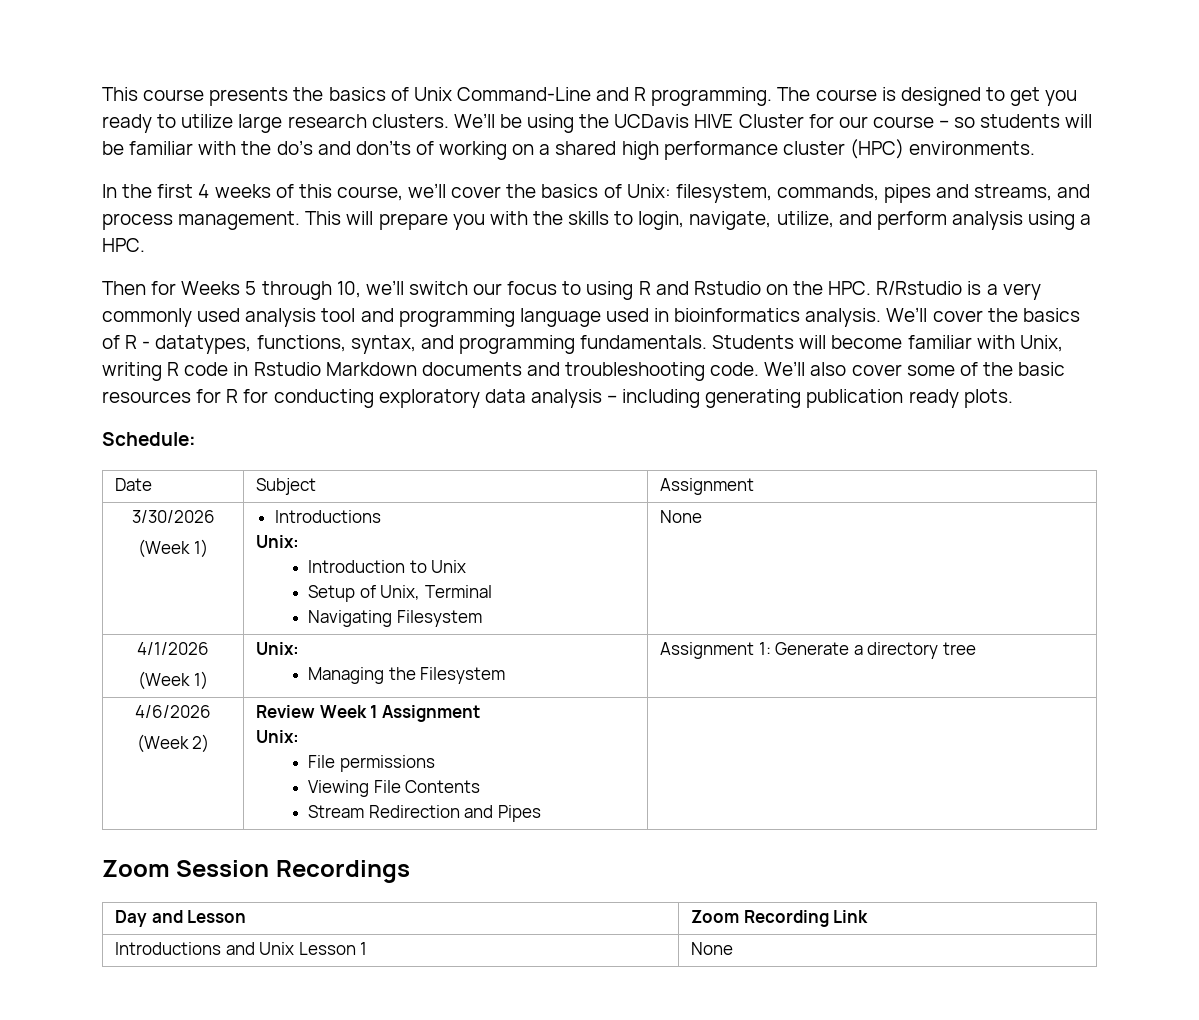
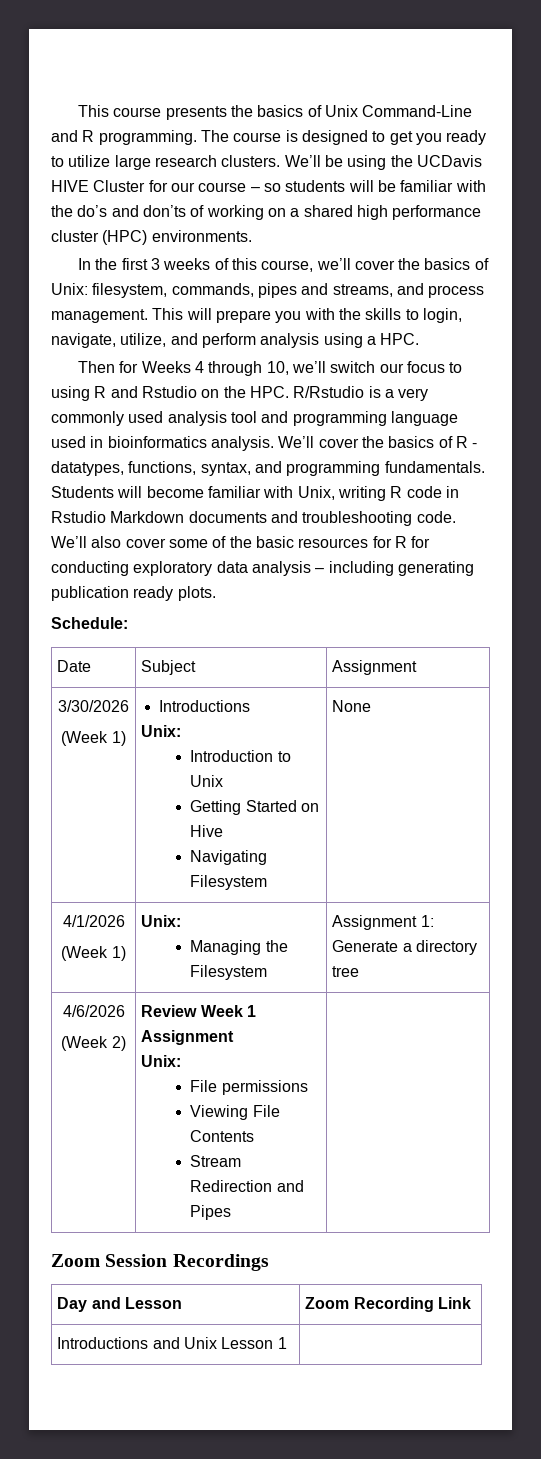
[198,184,210,198] 4 -> [150,258,160,270] 3
[245,281,257,295] 5 -> [194,361,204,373] 4
[307,585,492,602] Setup of Unix, Terminal -> [190,800,319,815] [190,825,224,837] Getting Started on Hive
[691,942,734,955] | None -> (287, 1343) |

